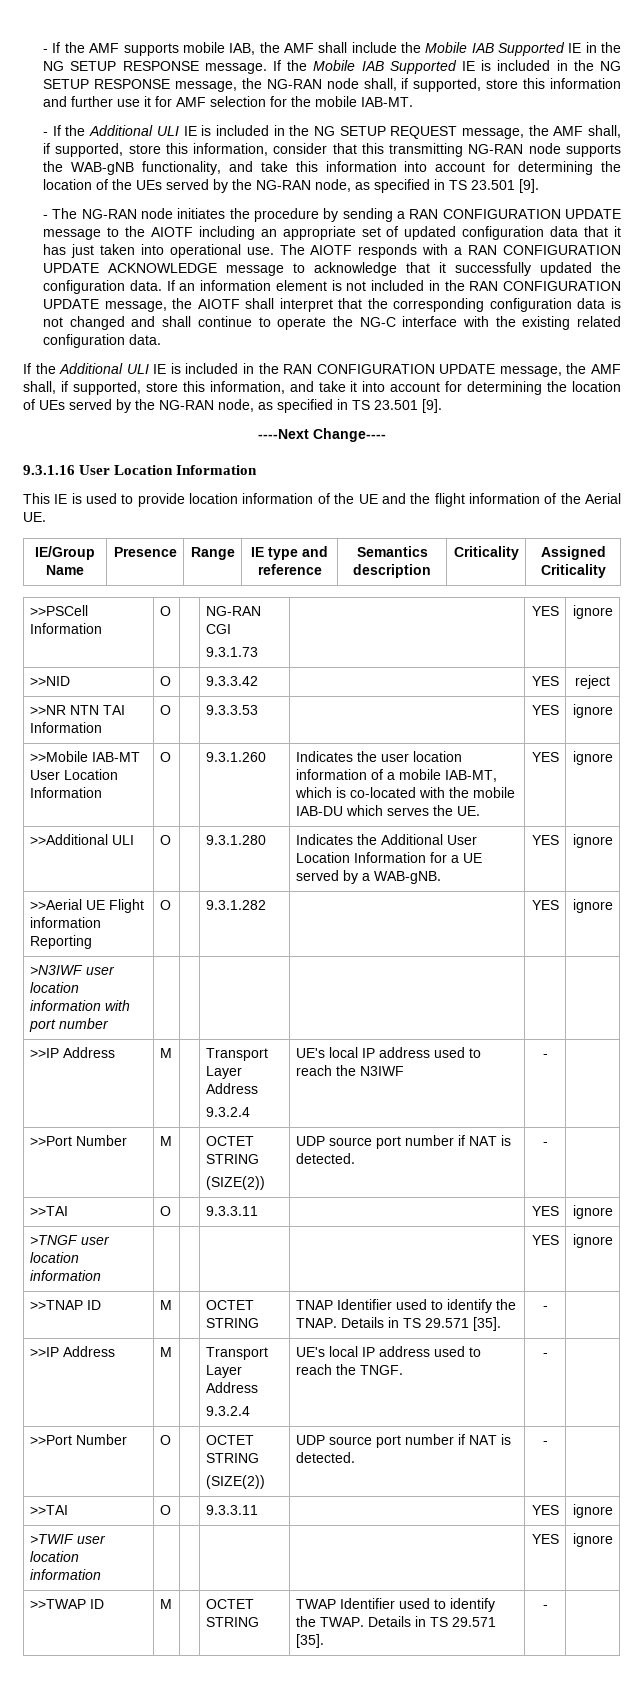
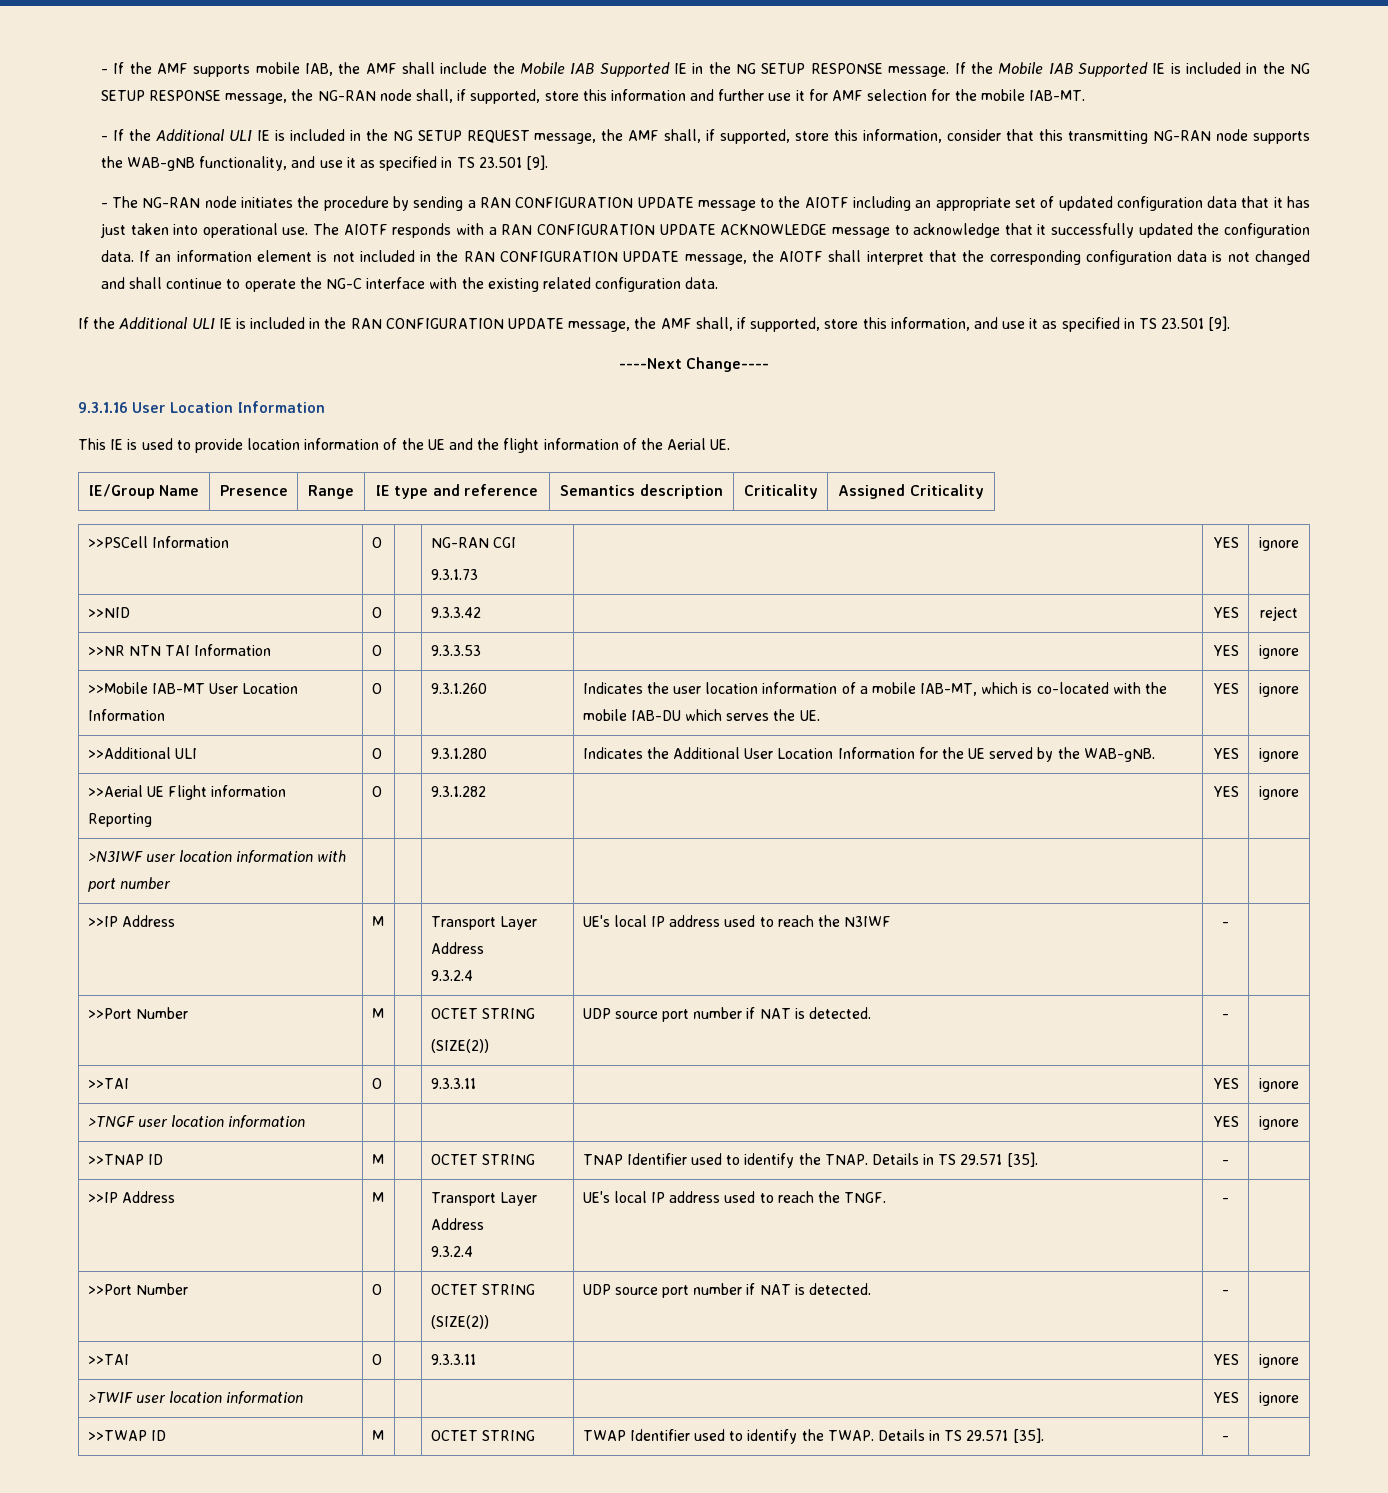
[260,161,621,175] [43,179,352,193] take this information into account for determining the location of the UEs served by the NG-RAN node, -> [319,157,356,168] use it
[318,381,622,395] [23,399,254,413] take it into account for determining the location of UEs served by the NG-RAN node, -> [1002,318,1039,329] use it
[450,855,459,863] a -> [941,747,964,759] the
[361,873,370,881] a -> [1057,747,1080,759] the

